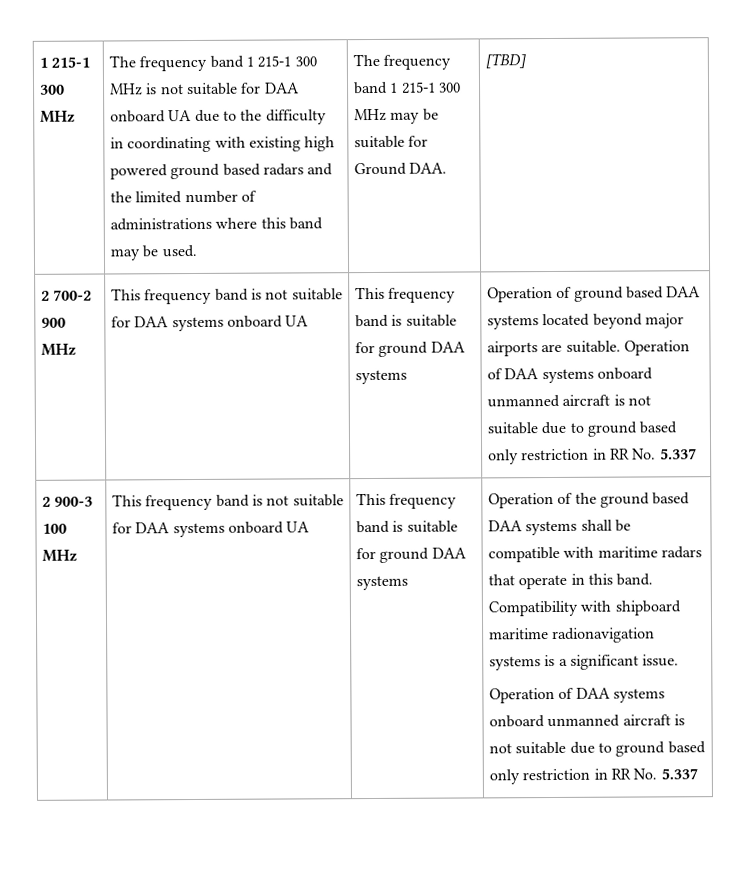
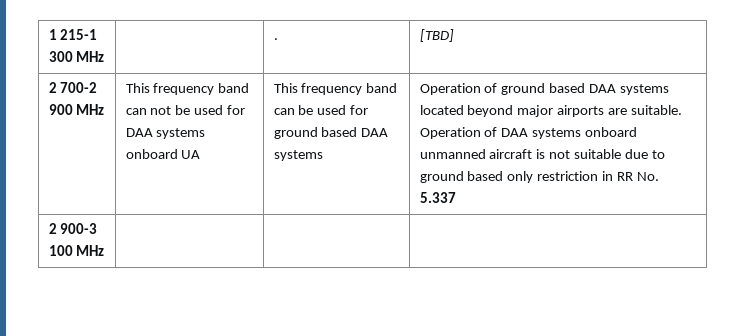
[109,55,317,72] [109,82,300,96] [110,109,327,125] [110,136,336,153] [110,163,334,180] [110,190,257,204] [110,217,323,231] [110,244,197,261] [353,53,452,70] [353,81,461,95] [354,108,439,124] [354,135,429,149] [354,162,448,176] The frequency band 1 215-1 300 MHz is not suitable for DAA onboard UA due to the difficulty in coordinating with existing high powered ground based radars and the limited number of administrations where this band may be used. | The frequency band 1 215-1 300 MHz may be suitable for Ground DAA. -> [273,38,278,40] | .
[250,288,343,301] [111,315,310,332] [355,286,457,303] [355,314,457,328] [355,341,429,357] is not suitable for DAA systems onboard UA | This frequency band is suitable for ground -> [125,105,246,115] [125,128,206,139] [125,149,201,159] [273,83,398,95] [273,105,369,115] [273,127,358,139] can not be used for DAA systems onboard UA | This frequency band can be used for ground based
[112,494,344,511] [112,521,311,538] [356,492,458,509] [356,520,458,534] [356,547,467,563] [356,575,409,591] [488,492,691,509] [488,519,631,536] [488,546,702,563] [488,573,654,590] [488,600,681,617] [489,627,656,644] [489,654,680,671] [489,687,665,704] [489,714,685,728] [489,741,706,757] [489,768,698,785] This frequency band is not suitable for DAA systems onboard UA | This frequency band is suitable for ground DAA systems | Operation of the ground based DAA systems shall be compatible with maritime radars that operate in this band. Compatibility with shipboard maritime radionavigation systems is a significant issue. // Operation of DAA systems onboard unmanned aircraft is not suitable due to ground based only restriction in RR No. 5.337 -> (105, 250) | |

